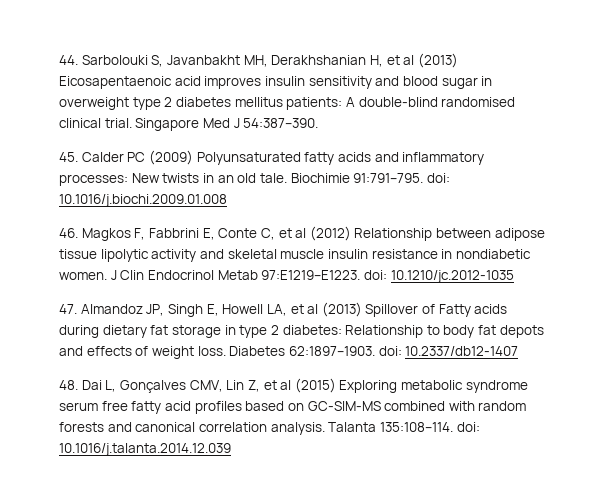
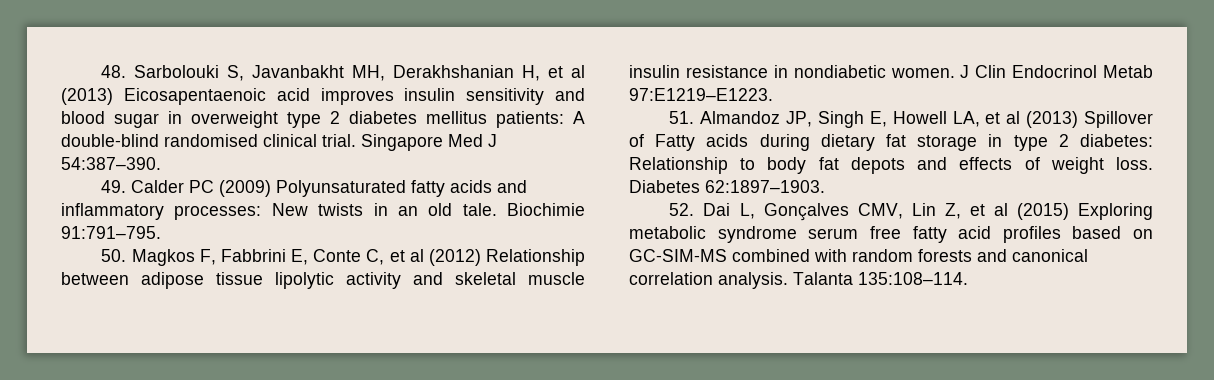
[59,55,78,65] 44. -> [101,65,127,78] 48.
[59,152,78,162] 45. -> [101,180,127,193] 49.
[426,173,450,183] [59,194,227,207] [59,228,78,238] doi: 10.1016/j.biochi.2009.01.008 // 46. -> [101,249,127,262] // 50.
[363,270,514,283] [59,304,77,314] doi: 10.1210/jc.2012-1035 // 47. -> [669,111,695,124] // 51.
[378,346,519,356] [59,380,78,390] doi: 10.2337/db12-1407 // 48. -> [669,203,695,216] // 52.
[456,422,480,432] [59,443,231,456] doi: 10.1016/j.talanta.2014.12.039 -> (968, 278) none

